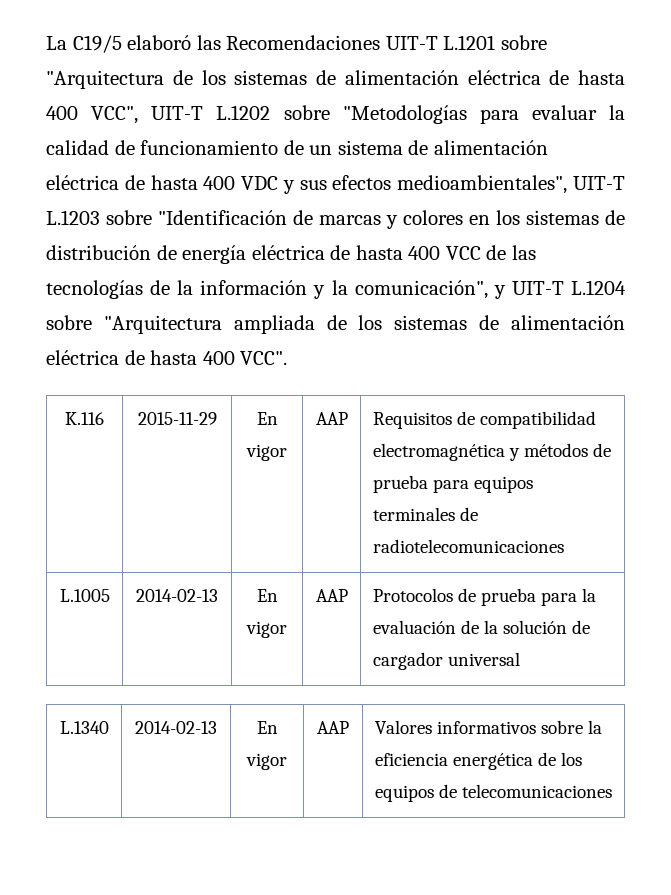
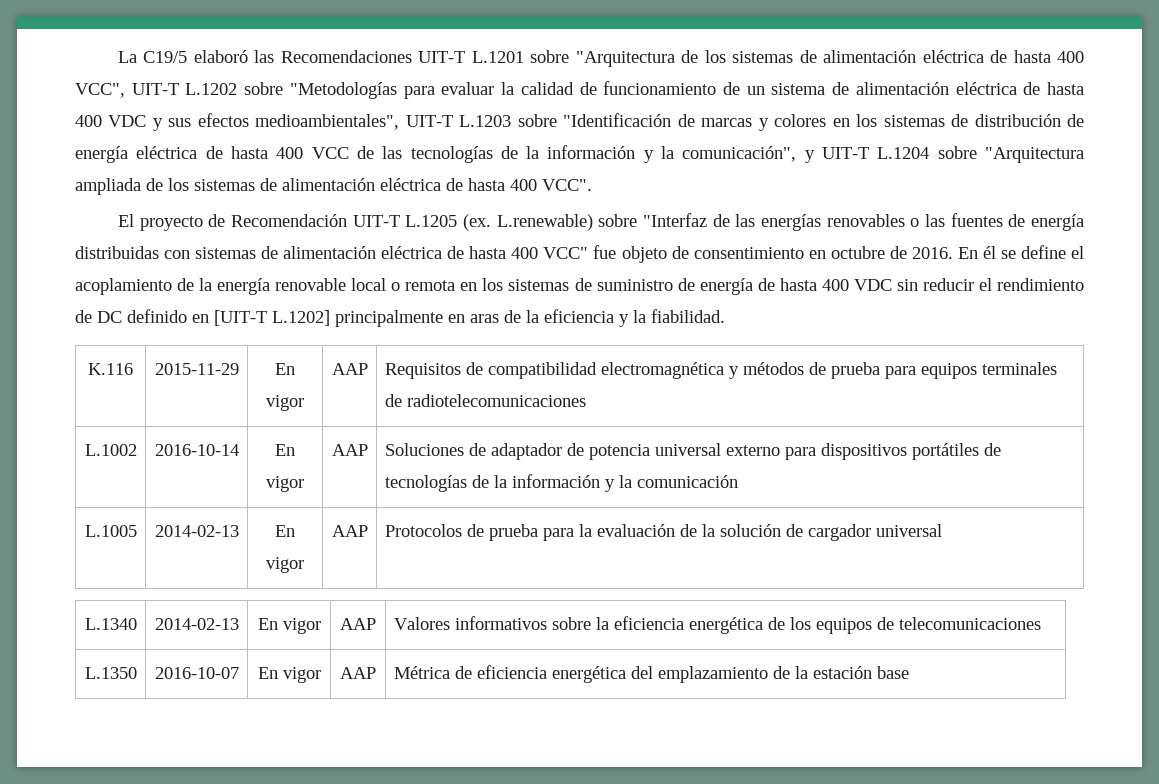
(288, 358) none -> [117,213,1084,231] [75,245,1084,263] [75,278,1084,295] [75,309,725,327] // El proyecto de Recomendación UIT-T L.1205 (ex. L.renewable) sobre "Interfaz de las energías renovables o las fuentes de energía distribuidas con sistemas de alimentación eléctrica de hasta 400 VCC" fue objeto de consentimiento en octubre de 2016. En él se define el acoplamiento de la energía renovable local o remota en los sistemas de suministro de energía de hasta 400 VDC sin reducir el rendimiento de DC definido en [UIT-T L.1202] principalmente en aras de la eficiencia y la fiabilidad.
(564, 546) none -> [84,444,137,456] [154,444,239,456] [275,444,295,456] [266,476,304,492] [331,444,368,456] [384,443,1001,460] [384,474,738,492] // L.1002 | 2016-10-14 | En vigor | AAP | Soluciones de adaptador de potencia universal externo para dispositivos portátiles de tecnologías de la información y la comunicación
(612, 791) none -> [84,667,137,679] [154,667,239,679] [257,667,321,683] [340,667,376,679] [393,665,909,683] // L.1350 | 2016-10-07 | En vigor | AAP | Métrica de eficiencia energética del emplazamiento de la estación base

